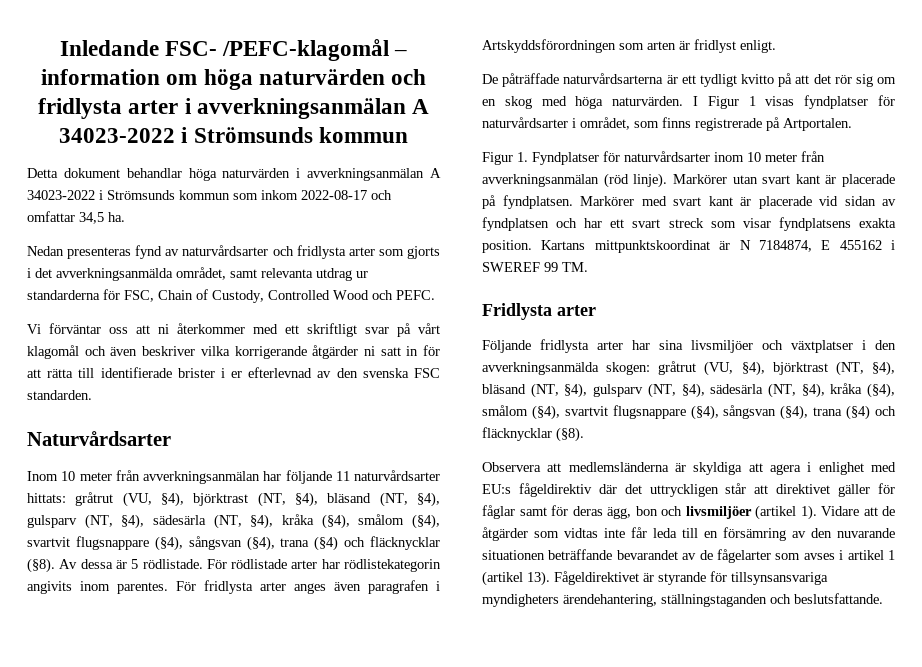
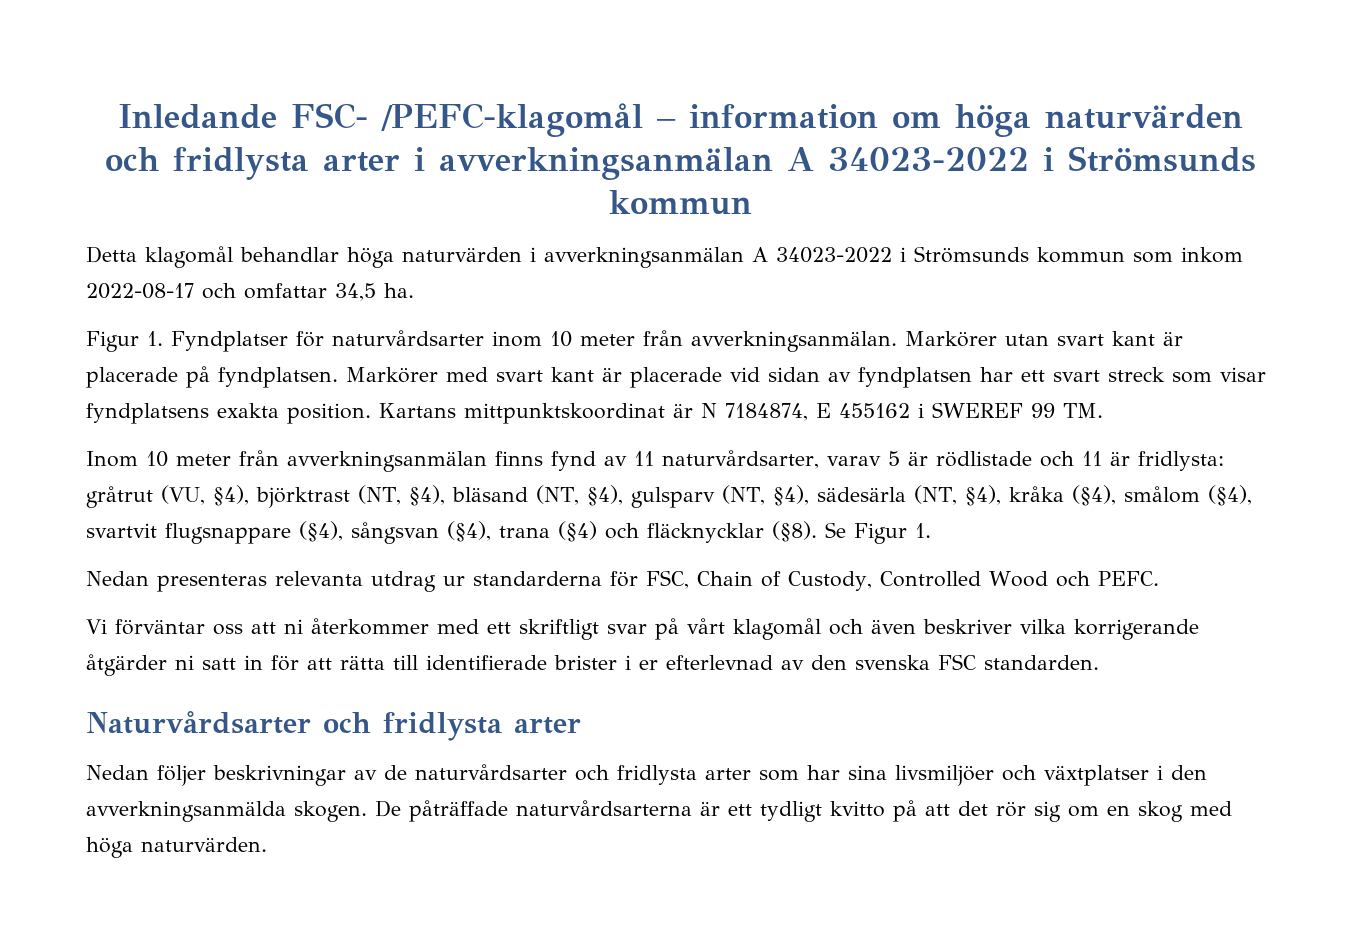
[63,168,120,178] dokument -> [145,246,233,268] klagomål
[27,245,440,259] [27,267,257,281] Nedan presenteras fynd av naturvårdsarter och fridlysta arter som gjorts i det avverkningsanmälda området, samt -> [86,330,1183,352] [86,366,1266,388] [86,402,1103,424] [86,450,1224,472] [86,485,1252,508] [86,521,931,544] [86,571,267,592] Figur 1. Fyndplatser för naturvårdsarter inom 10 meter från avverkningsanmälan. Markörer utan svart kant är placerade på fyndplatsen. Markörer med svart kant är placerade vid sidan av fyndplatsen har ett svart streck som visar fyndplatsens exakta position. Kartans mittpunktskoordinat är N 7184874, E 455162 i SWEREF 99 TM. // Inom 10 meter från avverkningsanmälan finns fynd av 11 naturvårdsarter, varav 5 är rödlistade och 11 är fridlysta: gråtrut (VU, §4), björktrast (NT, §4), bläsand (NT, §4), gulsparv (NT, §4), sädesärla (NT, §4), kråka (§4), smålom (§4), svartvit flugsnappare (§4), sångsvan (§4), trana (§4) och fläcknycklar (§8). Se Figur 1. // Nedan presenteras
[27,470,440,484] [27,492,440,507] [27,514,441,529] [27,536,440,551] [27,558,442,573] [27,580,440,594] [482,39,776,53] // Inom 10 meter från avverkningsanmälan har följande 11 naturvårdsarter hittats: gråtrut (VU, §4), björktrast (NT, §4), bläsand (NT, §4), gulsparv (NT, §4), sädesärla (NT, §4), kråka (§4), smålom (§4), svartvit flugsnappare (§4), sångsvan (§4), trana (§4) och fläcknycklar (§8). Av dessa är 5 rödlistade. För rödlistade arter har rödlistekategorin angivits inom parentes. För fridlysta arter anges även paragrafen i Artskyddsförordningen som arten är fridlyst enligt. // -> [323,712,581,741] [86,764,1207,786] [86,801,367,822] och fridlysta arter // Nedan följer beskrivningar av de naturvårdsarter och fridlysta arter som har sina livsmiljöer och växtplatser i den avverkningsanmälda skogen.
[693,95,895,109] [482,117,852,131] [482,151,825,165] [482,173,895,188] [482,195,896,209] [482,217,896,231] [482,240,895,253] [482,262,588,272] [482,303,596,320] [482,339,896,353] [482,361,895,376] [482,383,895,398] [482,405,897,420] [482,427,584,442] [482,462,896,475] [482,483,896,497] [482,505,895,520] [482,527,895,541] [482,549,895,563] [482,571,828,586] [482,593,883,607] I Figur 1 visas fyndplatser för naturvårdsarter i området, som finns registrerade på Artportalen. // Figur 1. Fyndplatser för naturvårdsarter inom 10 meter från avverkningsanmälan (röd linje). Markörer utan svart kant är placerade på fyndplatsen. Markörer med svart kant är placerade vid sidan av fyndplatsen och har ett svart streck som visar fyndplatsens exakta position. Kartans mittpunktskoordinat är N 7184874, E 455162 i SWEREF 99 TM. // Fridlysta arter // Följande fridlysta arter har sina livsmiljöer och växtplatser i den avverkningsanmälda skogen: gråtrut (VU, §4), björktrast (NT, §4), bläsand (NT, §4), gulsparv (NT, §4), sädesärla (NT, §4), kråka (§4), smålom (§4), svartvit flugsnappare (§4), sångsvan (§4), trana (§4) och fläcknycklar (§8). // Observera att medlemsländerna är skyldiga att agera i enlighet med EU:s fågeldirektiv där det uttryckligen står att direktivet gäller för fåglar samt för deras ägg, bon och livsmiljöer (artikel 1). Vidare att de åtgärder som vidtas inte får leda till en försämring av den nuvarande situationen beträffande bevarandet av de fågelarter som avses i artikel 1 (artikel 13). Fågeldirektivet är styrande för tillsynsansvariga myndigheters ärendehantering, ställningstaganden och beslutsfattande. -> (267, 844) none

